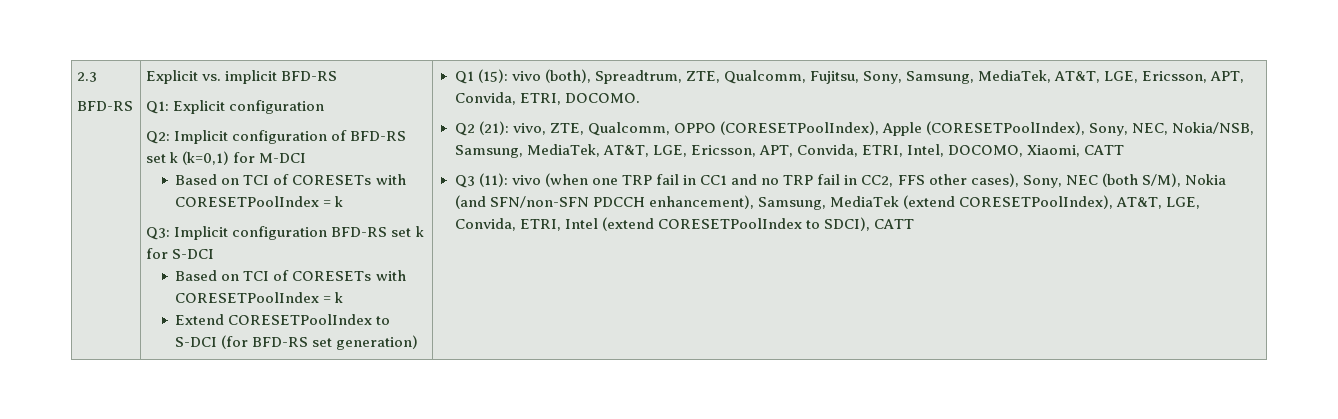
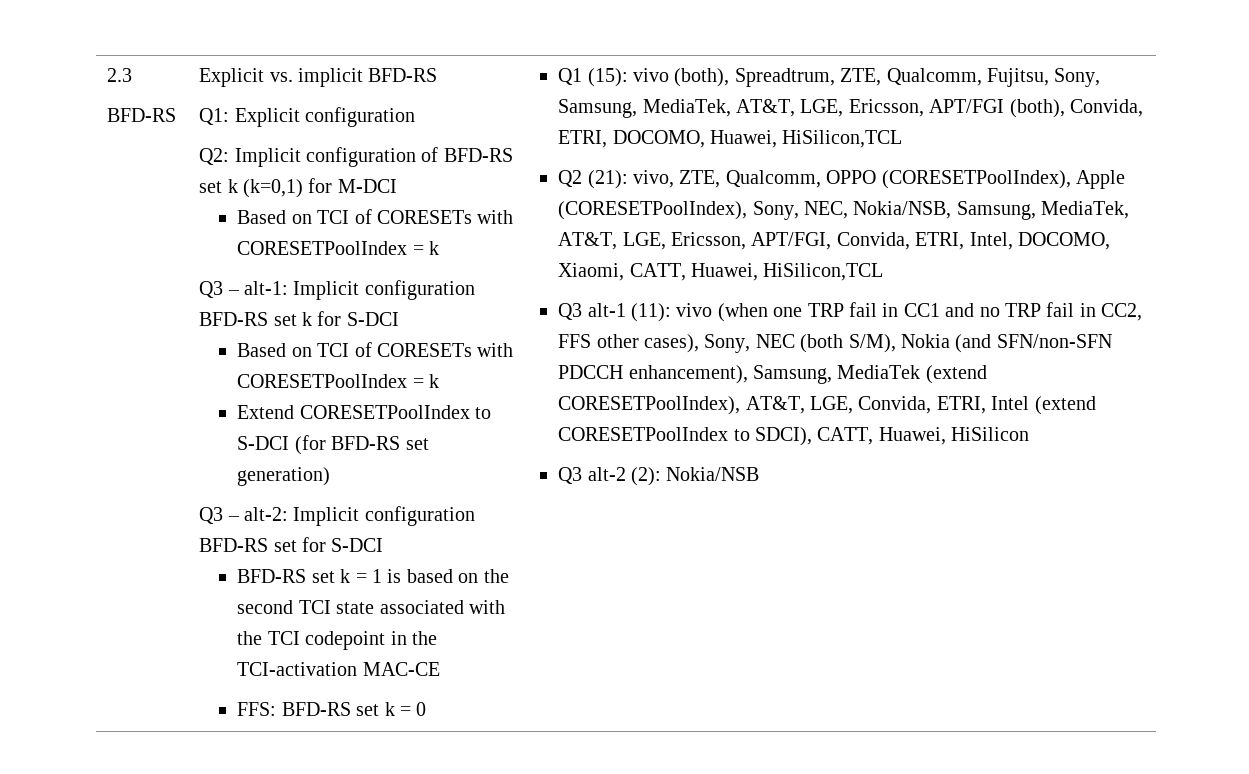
[146,227,171,240] Q3: -> [199,281,288,298] Q3 – alt-1:
(419, 342) none -> [199,506,475,526] [199,537,384,552] [237,569,509,583] [237,600,506,614] [237,631,438,650] [237,662,440,676] [237,702,427,716] // Q3 – alt-2: Implicit configuration BFD-RS set for S-DCI // BFD-RS set k = 1 is based on the second TCI state associated with the TCI codepoint in the TCI-activation MAC-CE // FFS: BFD-RS set k = 0
[1210,71,1245,83] [454,92,640,105] APT, Convida, ETRI, DOCOMO. -> [929,99,1143,118] [558,130,903,148] APT/FGI (both), Convida, ETRI, DOCOMO, Huawei, HiSilicon,TCL
[759,145,794,157] APT, -> [751,232,832,250] APT/FGI,
[1084,145,1125,155] [454,175,475,188] CATT // Q3 -> [629,263,884,281] [558,303,626,320] CATT, Huawei, HiSilicon,TCL // Q3 alt-1
[874,219,915,229] CATT -> [817,427,1030,445] [558,467,760,486] CATT, Huawei, HiSilicon // Q3 alt-2 (2): Nokia/NSB

